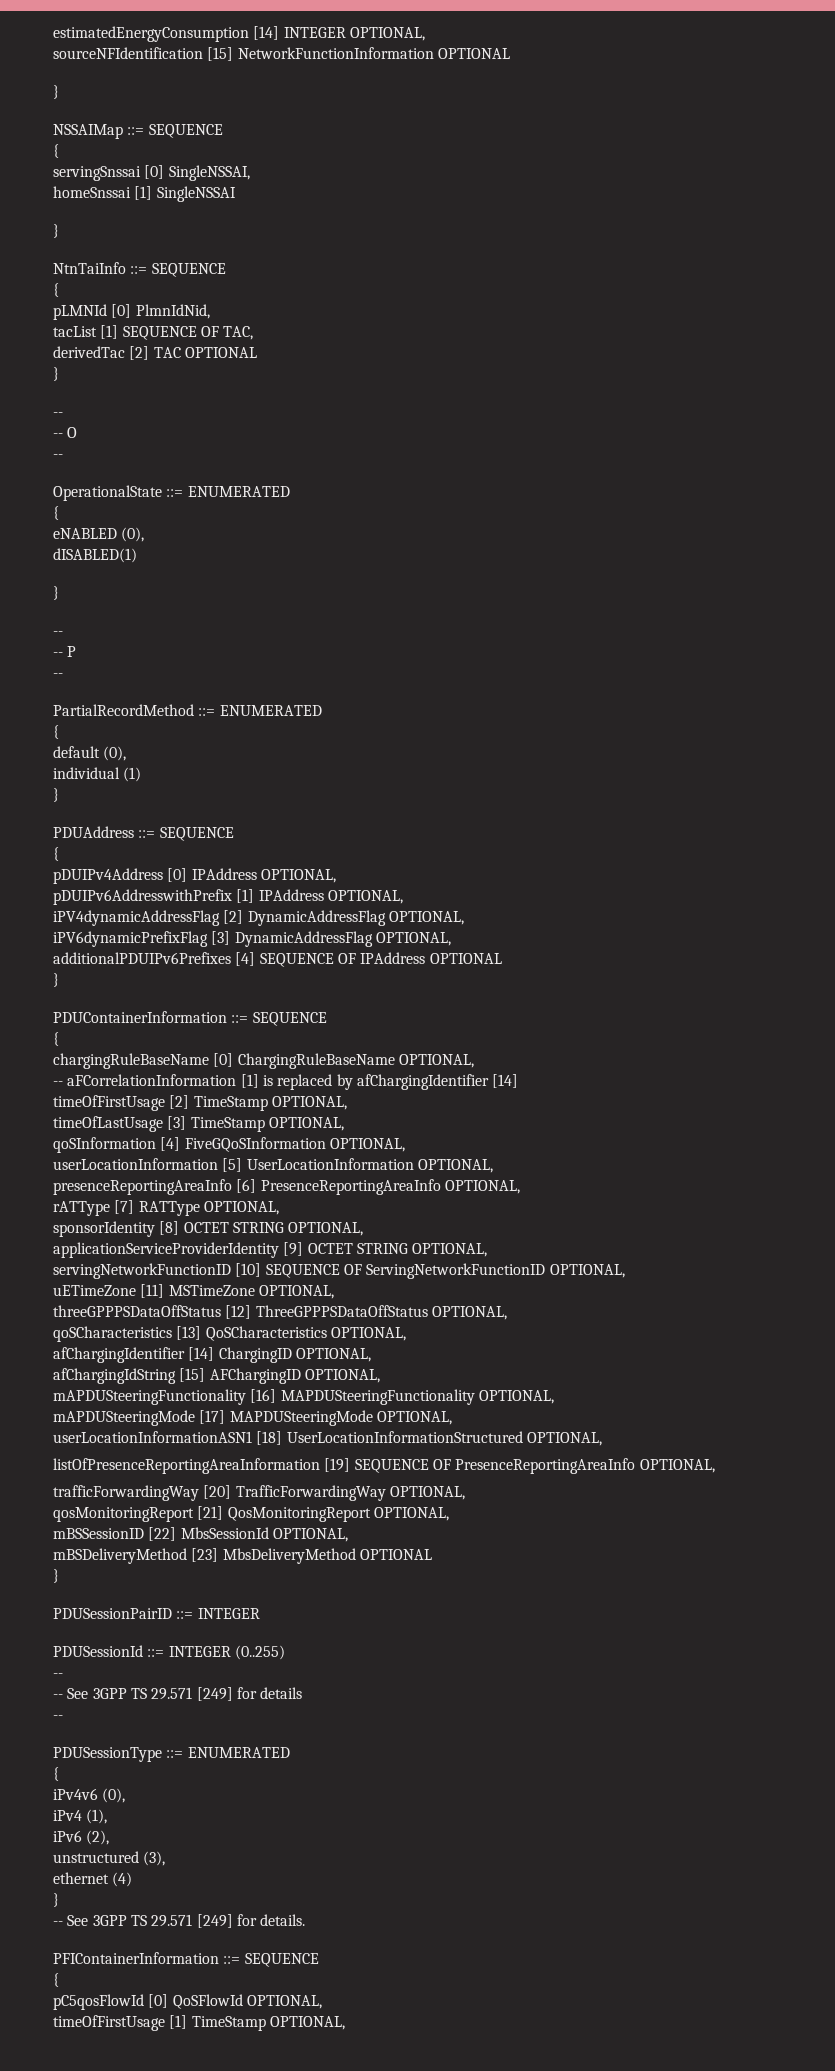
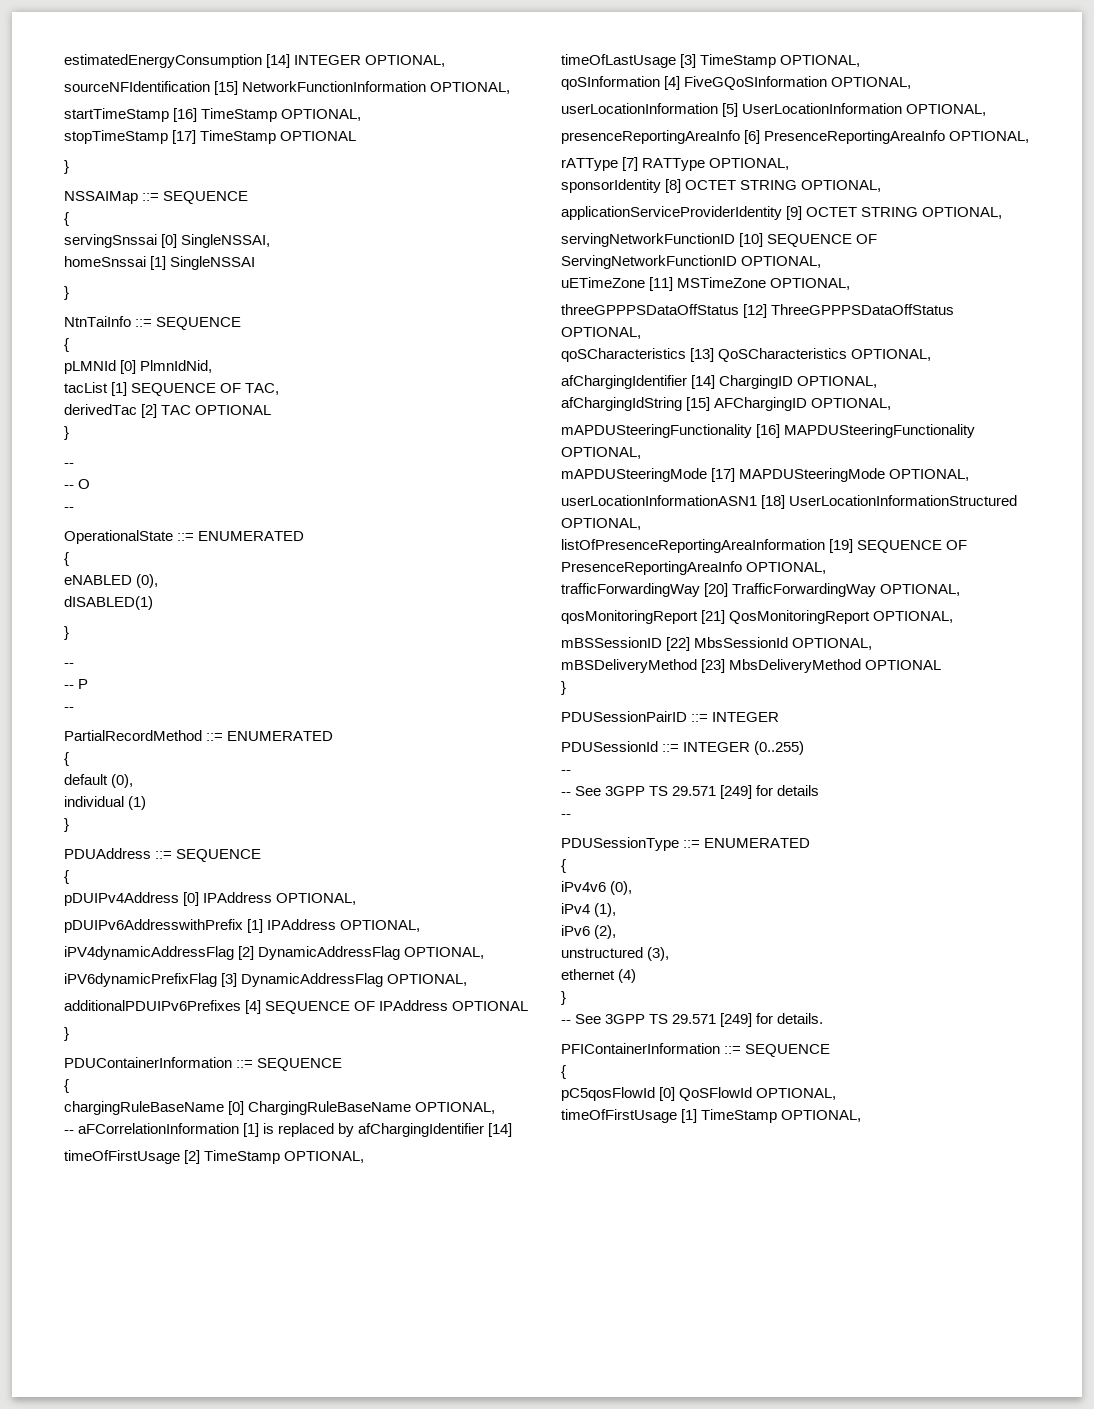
(434, 53) none -> [430,82,511,94] [64,108,362,122] [64,130,277,144] OPTIONAL, // startTimeStamp [16] TimeStamp OPTIONAL, // stopTimeStamp [17] TimeStamp

